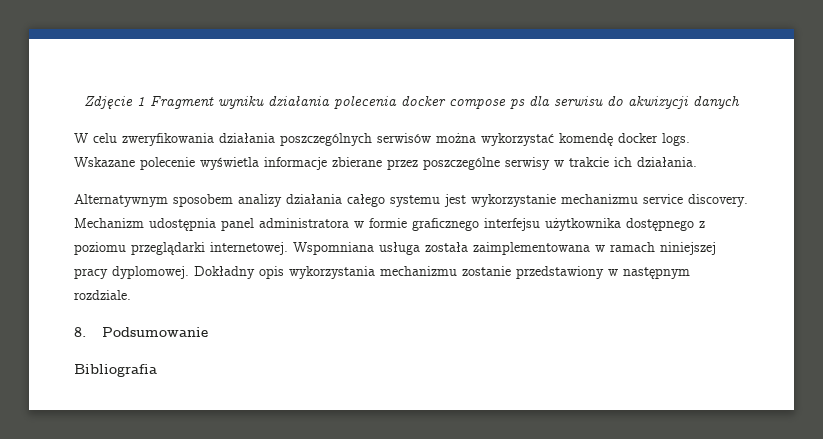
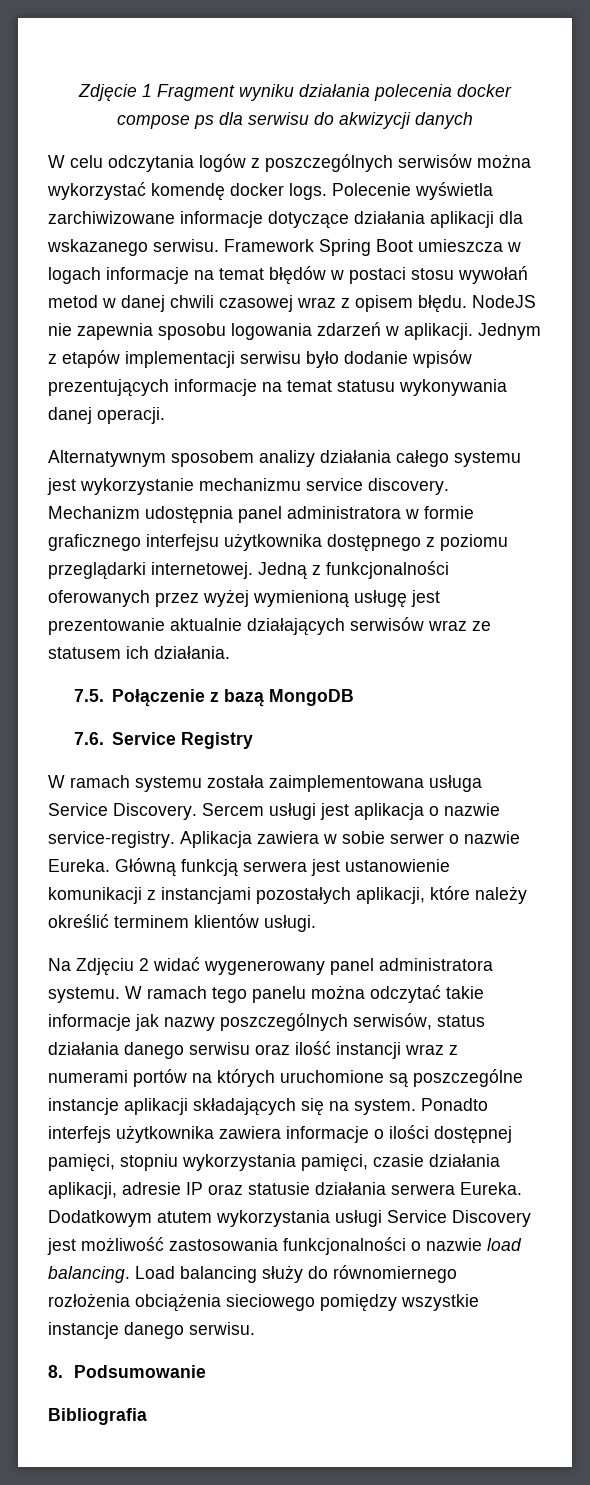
[122,133,275,146] zweryfikowania działania -> [108,154,260,172] odczytania logów z
[74,157,697,170] Wskazane polecenie wyświetla informacje zbierane przez poszczególne serwisy w trakcie ich działania. -> [332,182,493,200] [48,211,523,229] [47,239,521,256] [48,266,528,285] [48,295,536,313] [48,322,541,340] [48,350,472,368] [48,379,507,397] [48,407,165,424] Polecenie wyświetla zarchiwizowane informacje dotyczące działania aplikacji dla wskazanego serwisu. Framework Spring Boot umieszcza w logach informacje na temat błędów w postaci stosu wywołań metod w danej chwili czasowej wraz z opisem błędu. NodeJS nie zapewnia sposobu logowania zdarzeń w aplikacji. Jednym z etapów implementacji serwisu było dodanie wpisów prezentujących informacje na temat statusu wykonywania danej operacji.
[293,242,716,255] [74,266,690,279] [74,290,131,300] Wspomniana usługa została zaimplementowana w ramach niniejszej pracy dyplomowej. Dokładny opis wykorzystania mechanizmu zostanie przedstawiony w następnym rozdziale. -> [258,561,449,580] [48,589,440,608] [48,617,491,636] [48,646,230,659] [73,689,355,707] [73,732,254,749] [48,775,482,792] [48,803,500,820] [48,831,520,848] [48,858,450,877] [48,886,527,904] [48,914,316,932] [48,957,493,976] [48,985,484,1003] [48,1013,485,1031] [48,1041,458,1059] [48,1069,523,1088] [48,1098,488,1116] [48,1125,512,1144] [48,1154,500,1172] [48,1182,522,1199] [48,1210,531,1227] [47,1237,522,1255] [48,1265,457,1283] [48,1293,479,1312] [48,1322,255,1339] Jedną z funkcjonalności oferowanych przez wyżej wymienioną usługę jest prezentowanie aktualnie działających serwisów wraz ze statusem ich działania. // 7.5. Połączenie z bazą MongoDB // 7.6. Service Registry // W ramach systemu została zaimplementowana usługa Service Discovery. Sercem usługi jest aplikacja o nazwie service-registry. Aplikacja zawiera w sobie serwer o nazwie Eureka. Główną funkcją serwera jest ustanowienie komunikacji z instancjami pozostałych aplikacji, które należy określić terminem klientów usługi. // Na Zdjęciu 2 widać wygenerowany panel administratora systemu. W ramach tego panelu można odczytać takie informacje jak nazwy poszczególnych serwisów, status działania danego serwisu oraz ilość instancji wraz z numerami portów na których uruchomione są poszczególne instancje aplikacji składających się na system. Ponadto interfejs użytkownika zawiera informacje o ilości dostępnej pamięci, stopniu wykorzystania pamięci, czasie działania aplikacji, adresie IP oraz statusie działania serwera Eureka. Dodatkowym atutem wykorzystania usługi Service Discovery jest możliwość zastosowania funkcjonalności o nazwie load balancing. Load balancing służy do równomiernego rozłożenia obciążenia sieciowego pomiędzy wszystkie instancje danego serwisu.

